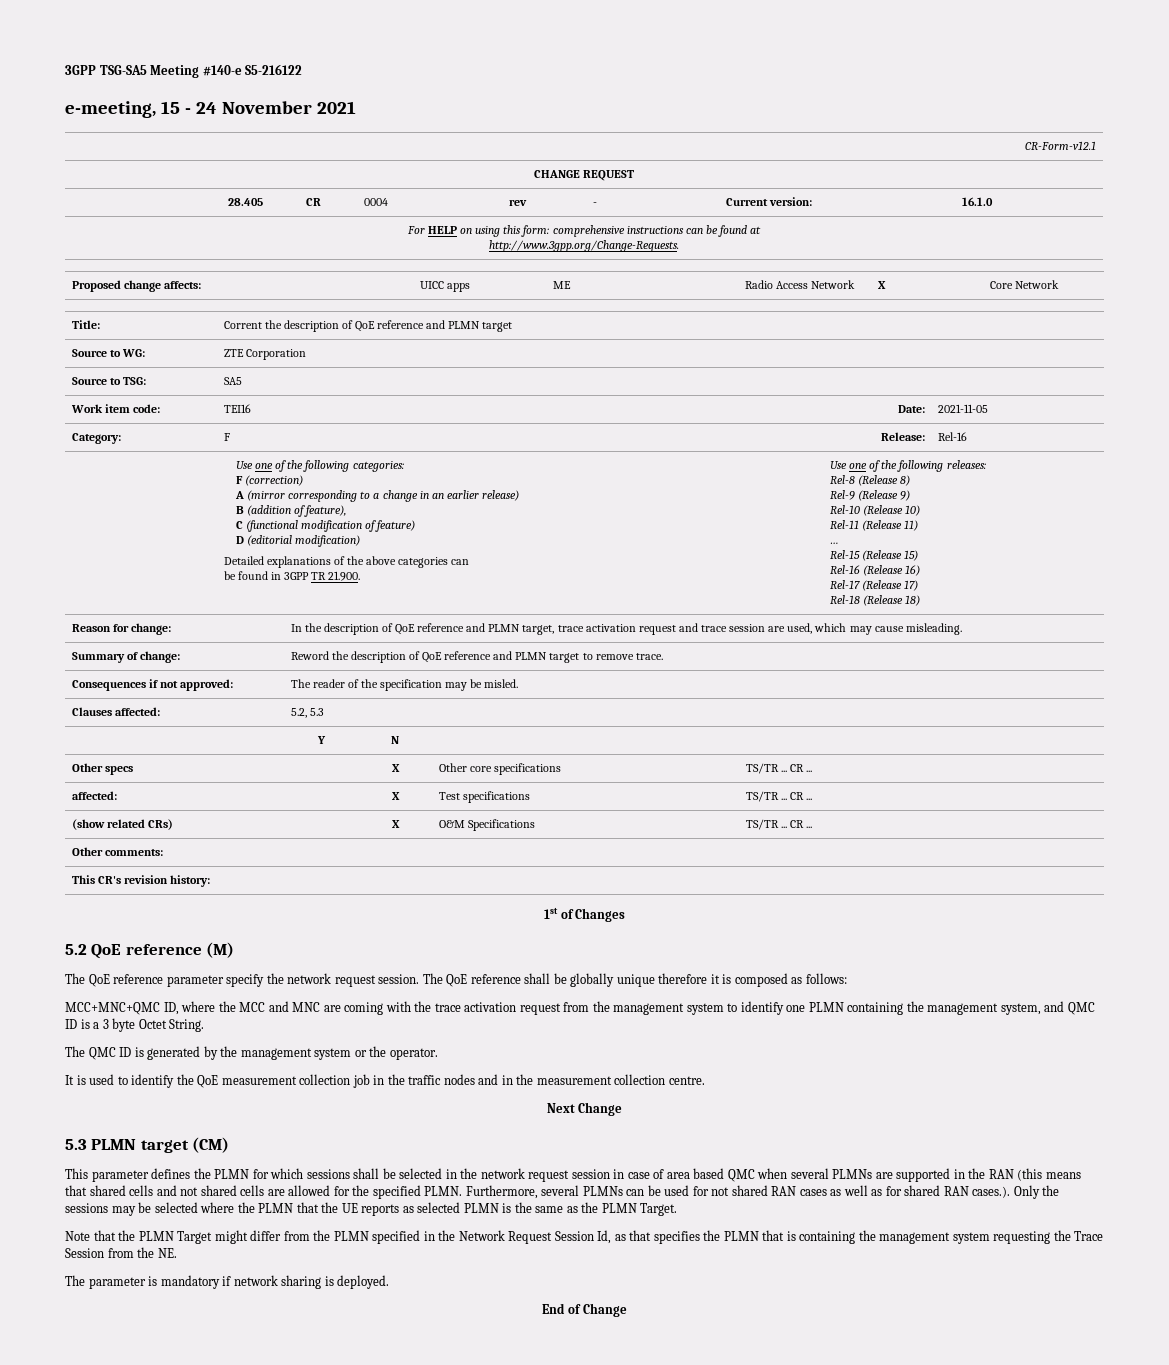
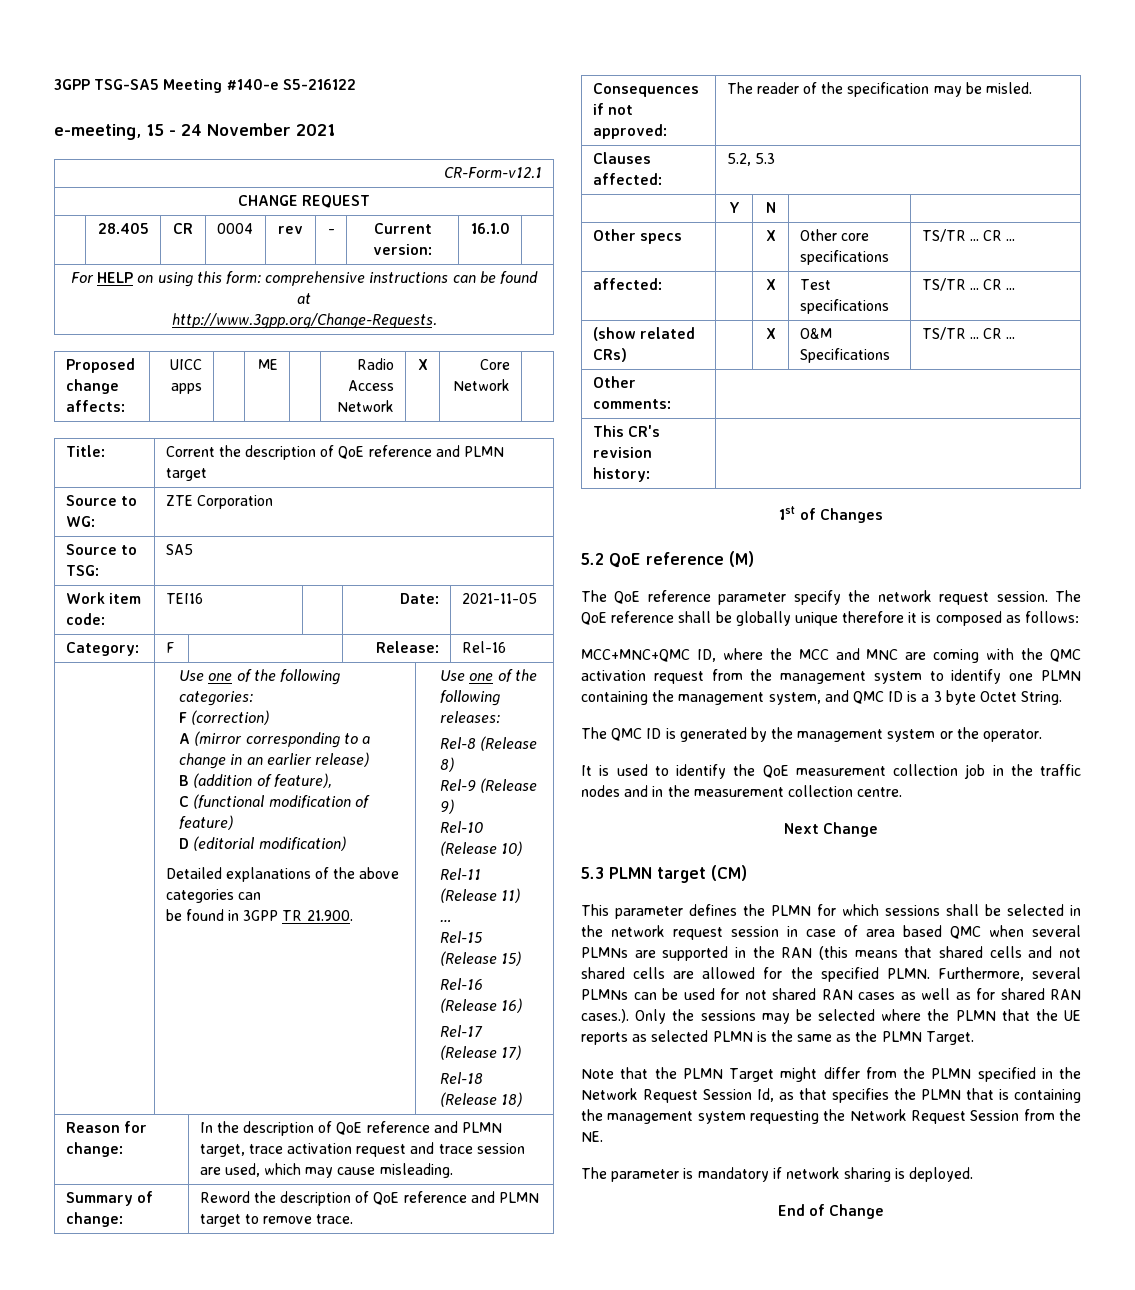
[434,1003,461,1012] trace -> [1050,649,1081,662] QMC
[1074,1231,1104,1241] Trace -> [849,1109,966,1124] Network Request

